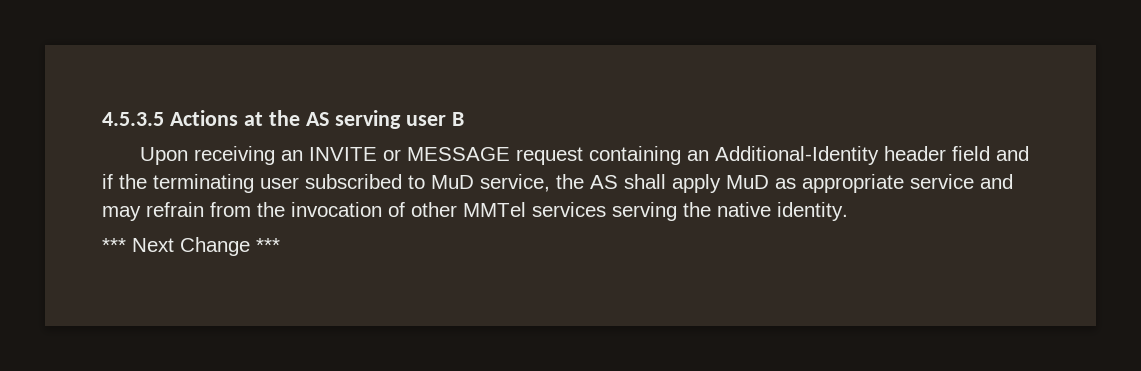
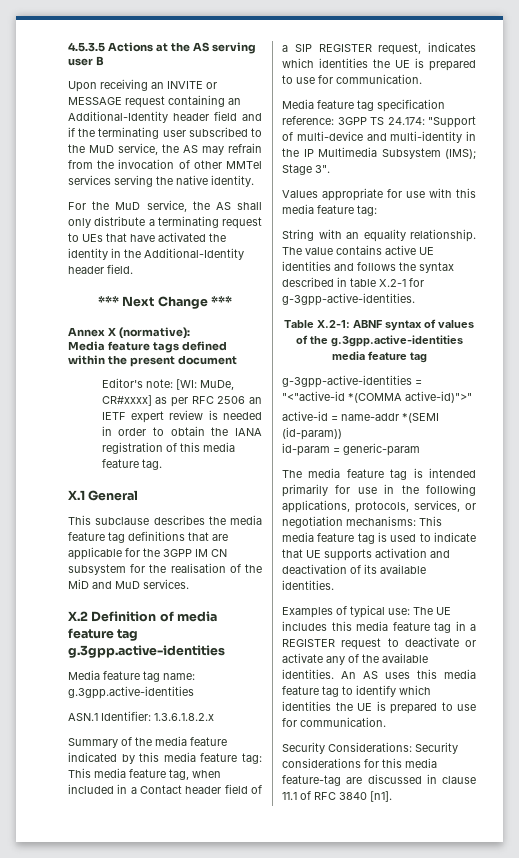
[431,174,1013,193] MuD service, the AS shall apply MuD as appropriate service and -> [68,143,198,155] the MuD service, the AS
[102,237,280,256] *** Next Change *** -> [68,200,262,212] [68,216,262,229] [68,232,226,242] [68,248,244,260] [68,264,133,274] [97,296,233,309] [68,327,190,339] [68,341,227,353] [68,355,237,367] [101,378,234,390] [101,395,262,407] [101,410,262,423] [101,426,262,436] [101,442,235,454] [101,459,162,470] [68,490,139,501] [68,515,262,525] [68,531,228,543] [68,547,227,560] [68,563,262,575] [68,579,189,589] [68,611,218,622] [68,628,139,641] [68,645,225,658] [68,670,195,682] [68,686,194,699] [68,711,214,721] [68,736,227,748] [68,752,262,764] [68,768,221,780] [68,784,262,794] [282,42,476,55] [282,58,476,71] [282,74,422,84] [282,99,445,112] [282,116,476,128] [282,131,476,143] [282,147,476,159] [282,164,330,175] [282,188,476,201] [282,204,377,216] [282,229,476,242] [282,245,434,255] [282,261,454,273] [282,277,424,287] [282,293,415,306] [284,319,474,331] [295,335,463,347] [331,351,427,363] [282,375,422,388] [282,391,472,403] [282,411,439,423] [282,427,342,440] [282,443,420,456] [282,468,476,480] [282,484,476,497] [282,500,476,513] [282,516,442,528] [282,532,476,544] [282,548,450,561] [282,564,426,574] [282,580,334,590] [282,605,451,618] [282,621,476,633] [282,637,476,650] [282,653,428,665] [282,669,476,679] [282,685,431,697] [282,701,476,714] [282,717,386,727] [282,742,458,754] [282,758,437,768] [282,774,476,786] [282,791,392,802] For the MuD service, the AS shall only distribute a terminating request to UEs that have activated the identity in the Additional-Identity header field. // *** Next Change *** // Annex X (normative): // Media feature tags defined within the present document // Editor's note: [WI: MuDe, CR#xxxx] as per RFC 2506 an IETF expert review is needed in order to obtain the IANA registration of this media feature tag. // X.1 General // This subclause describes the media feature tag definitions that are applicable for the 3GPP IM CN subsystem for the realisation of the MiD and MuD services. // X.2 Definition of media feature tag g.3gpp.active-identities // Media feature tag name: g.3gpp.active-identities // ASN.1 Identifier: 1.3.6.1.8.2.x // Summary of the media feature indicated by this media feature tag: This media feature tag, when included in a Contact header field of a SIP REGISTER request, indicates which identities the UE is prepared to use for communication. // Media feature tag specification reference: 3GPP TS 24.174: "Support of multi-device and multi-identity in the IP Multimedia Subsystem (IMS); Stage 3". // Values appropriate for use with this media feature tag: // String with an equality relationship. The value contains active UE identities and follows the syntax described in table X.2-1 for g-3gpp-active-identities. // Table X.2-1: ABNF syntax of values of the g.3gpp.active-identities media feature tag // g-3gpp-active-identities = "<"active-id *(COMMA active-id)">" // active-id = name-addr *(SEMI (id-param)) // id-param = generic-param // The media feature tag is intended primarily for use in the following applications, protocols, services, or negotiation mechanisms: This media feature tag is used to indicate that UE supports activation and deactivation of its available identities. // Examples of typical use: The UE includes this media feature tag in a REGISTER request to deactivate or activate any of the available identities. An AS uses this media feature tag to identify which identities the UE is prepared to use for communication. // Security Considerations: Security considerations for this media feature-tag are discussed in clause 11.1 of RFC 3840 [n1].

